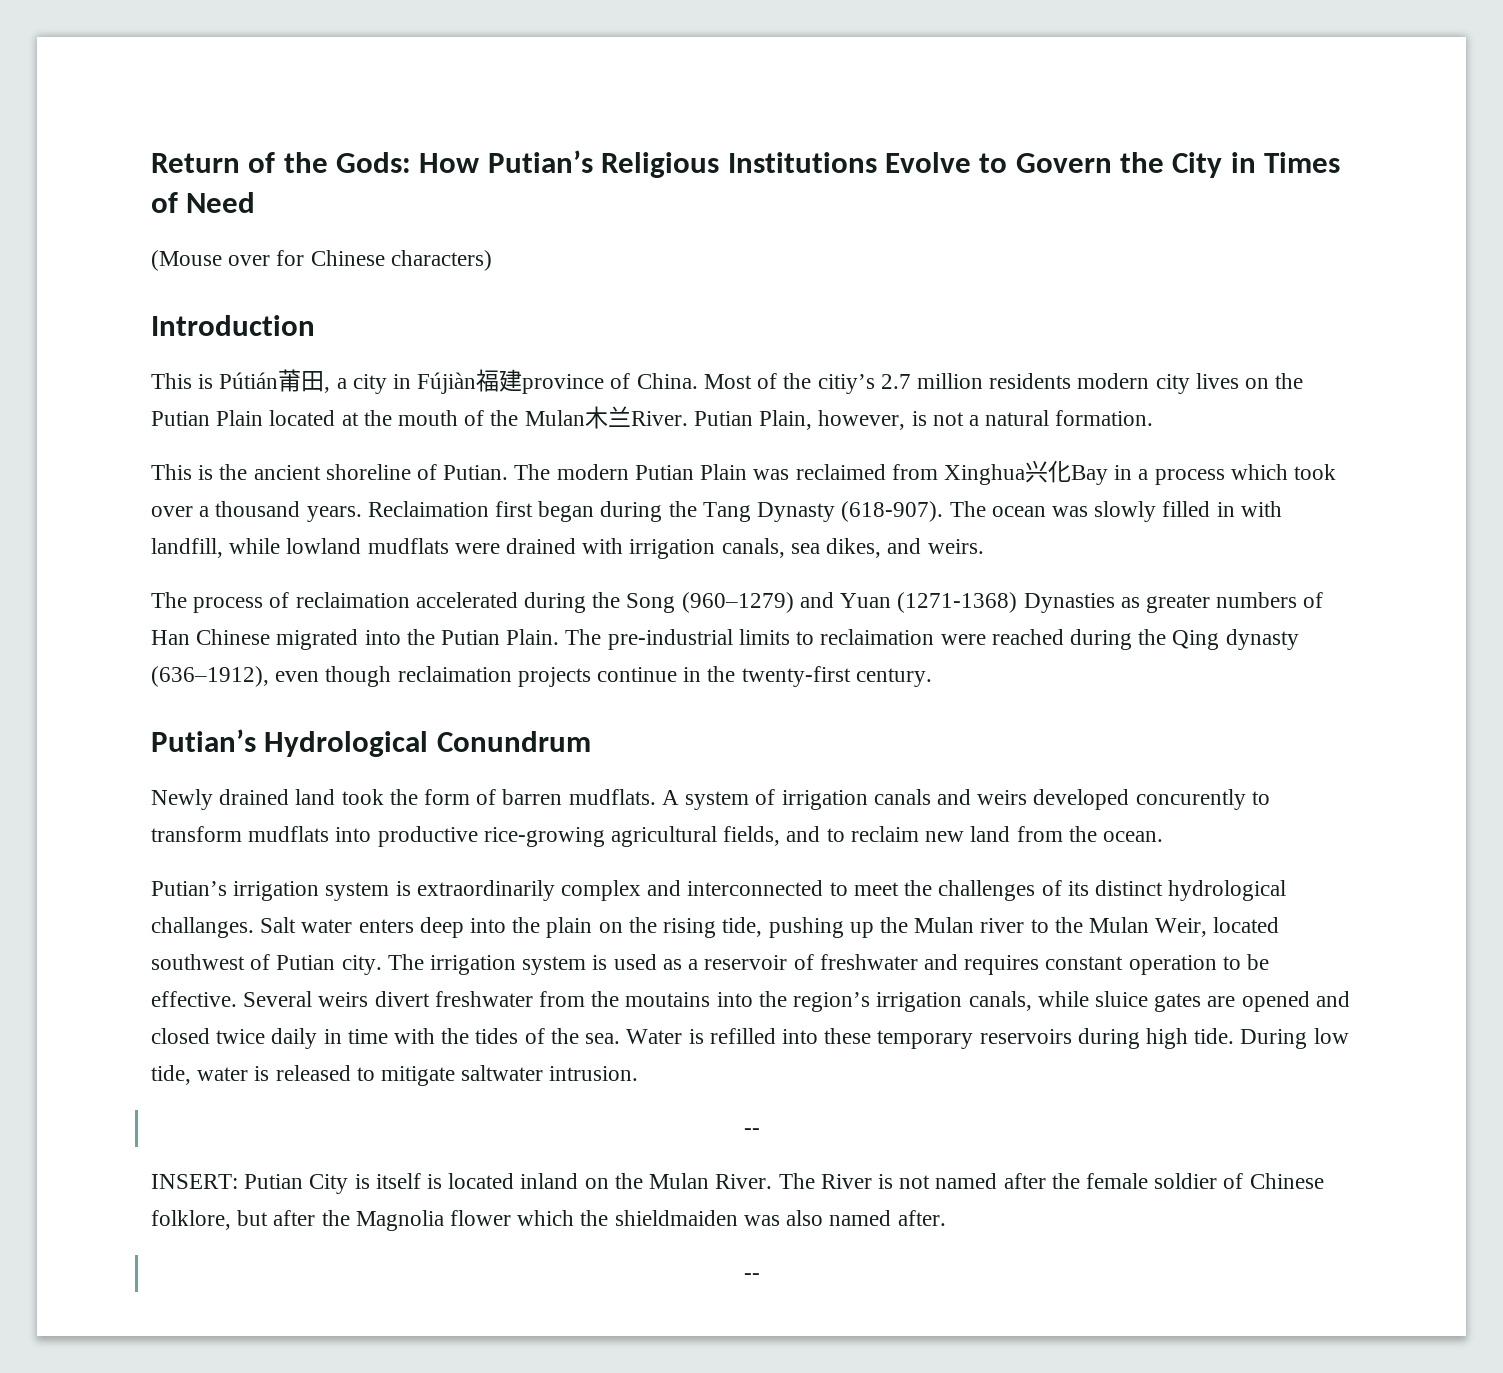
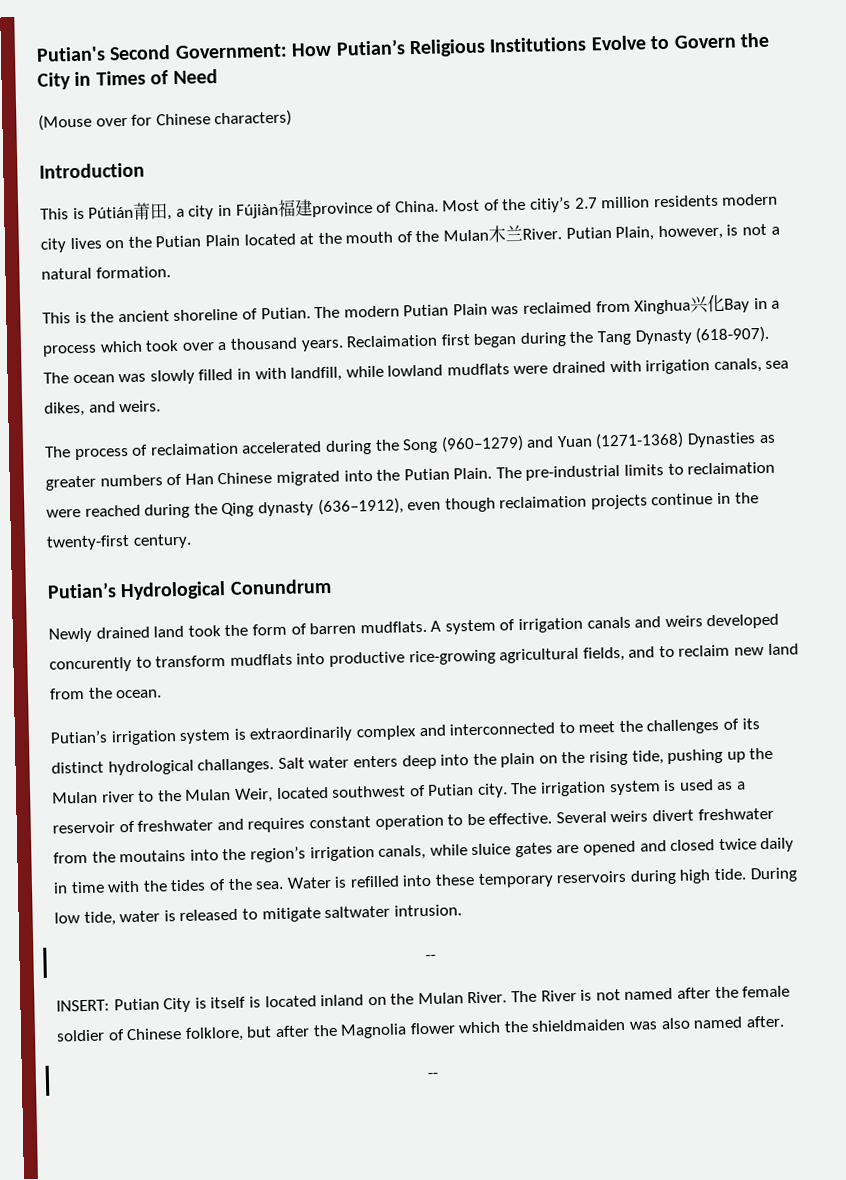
[151,152,412,173] Return of the Gods: -> [36,43,288,62] Putian's Second Government:

